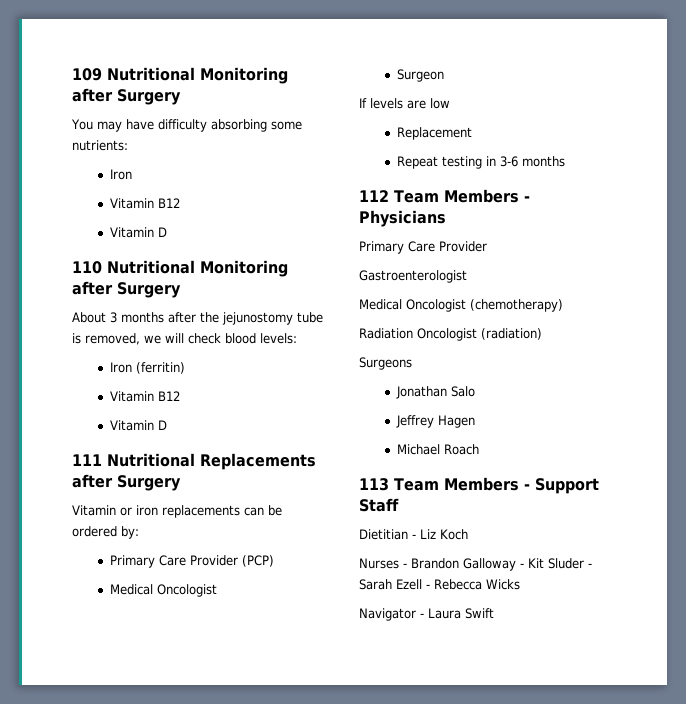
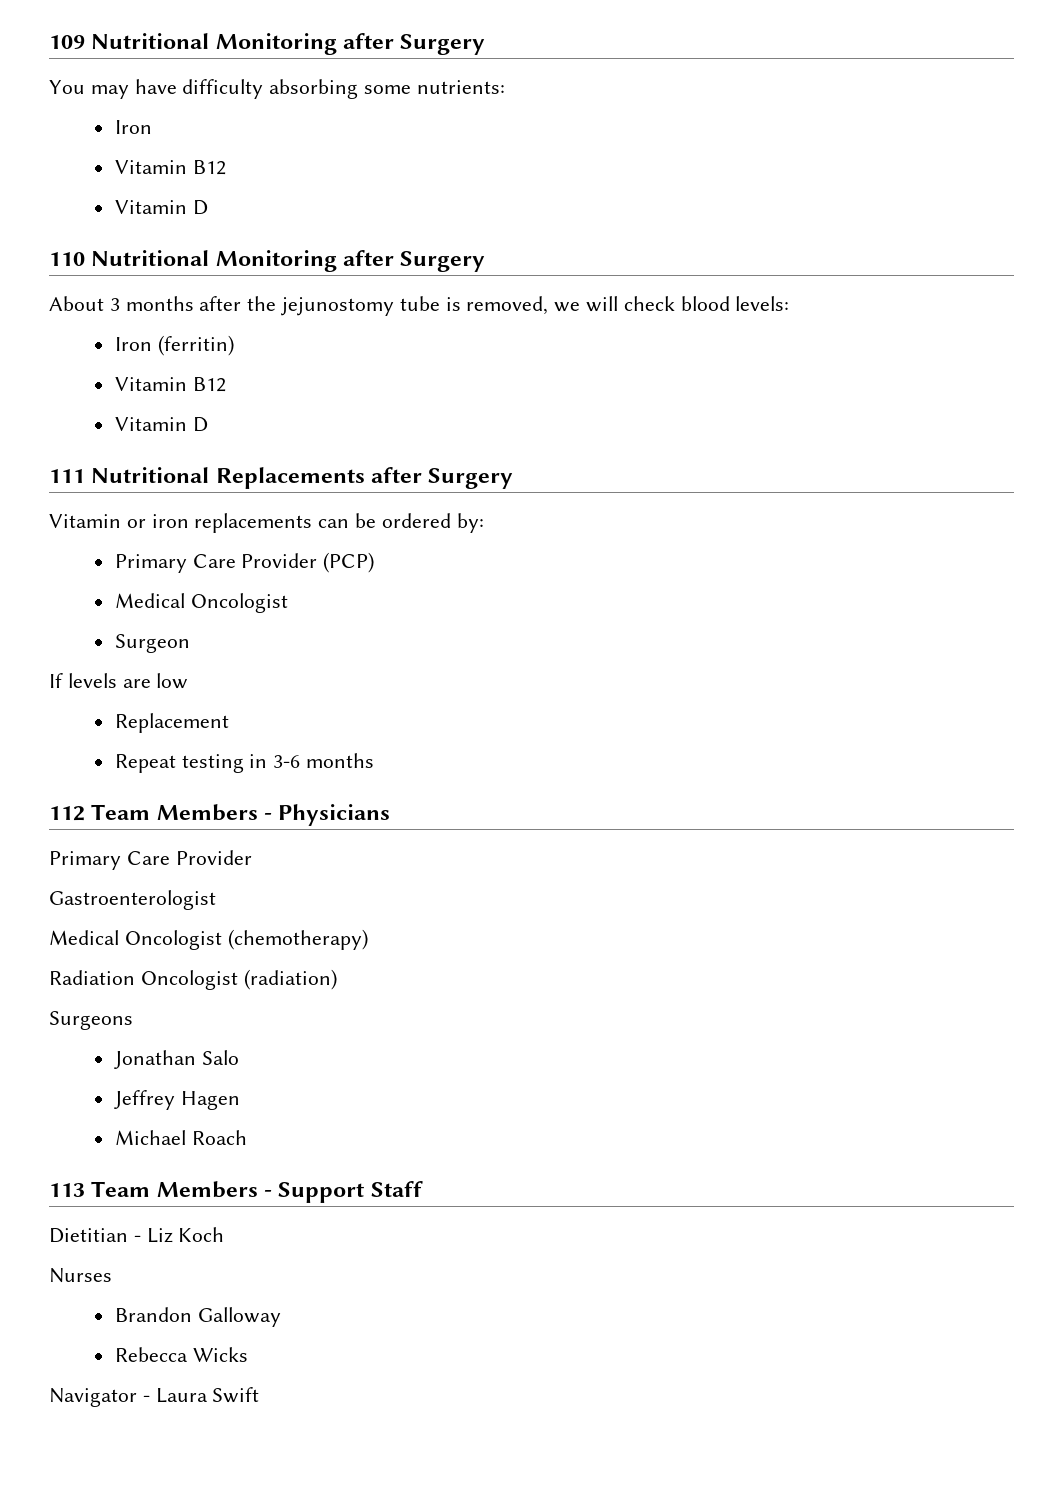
[403,563,407,568] - -> (112, 1275) //
[520,558,592,569] [359,579,430,590] - Kit Sluder - Sarah Ezell - -> (281, 1317) //

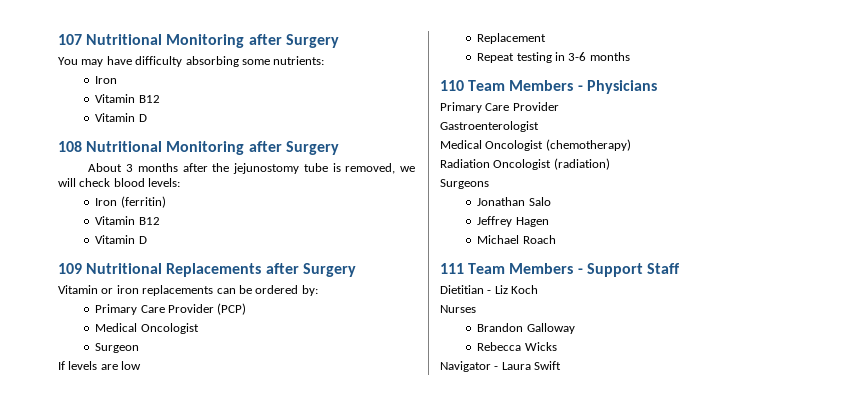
[49,35,85,49] 109 -> [58,34,82,45] 107
[49,252,85,266] 110 -> [58,141,82,152] 108
[49,469,85,483] 111 -> [58,263,82,274] 109
[49,806,85,821] 112 -> [440,80,464,91] 110
[49,1183,85,1197] 113 -> [440,263,464,274] 111

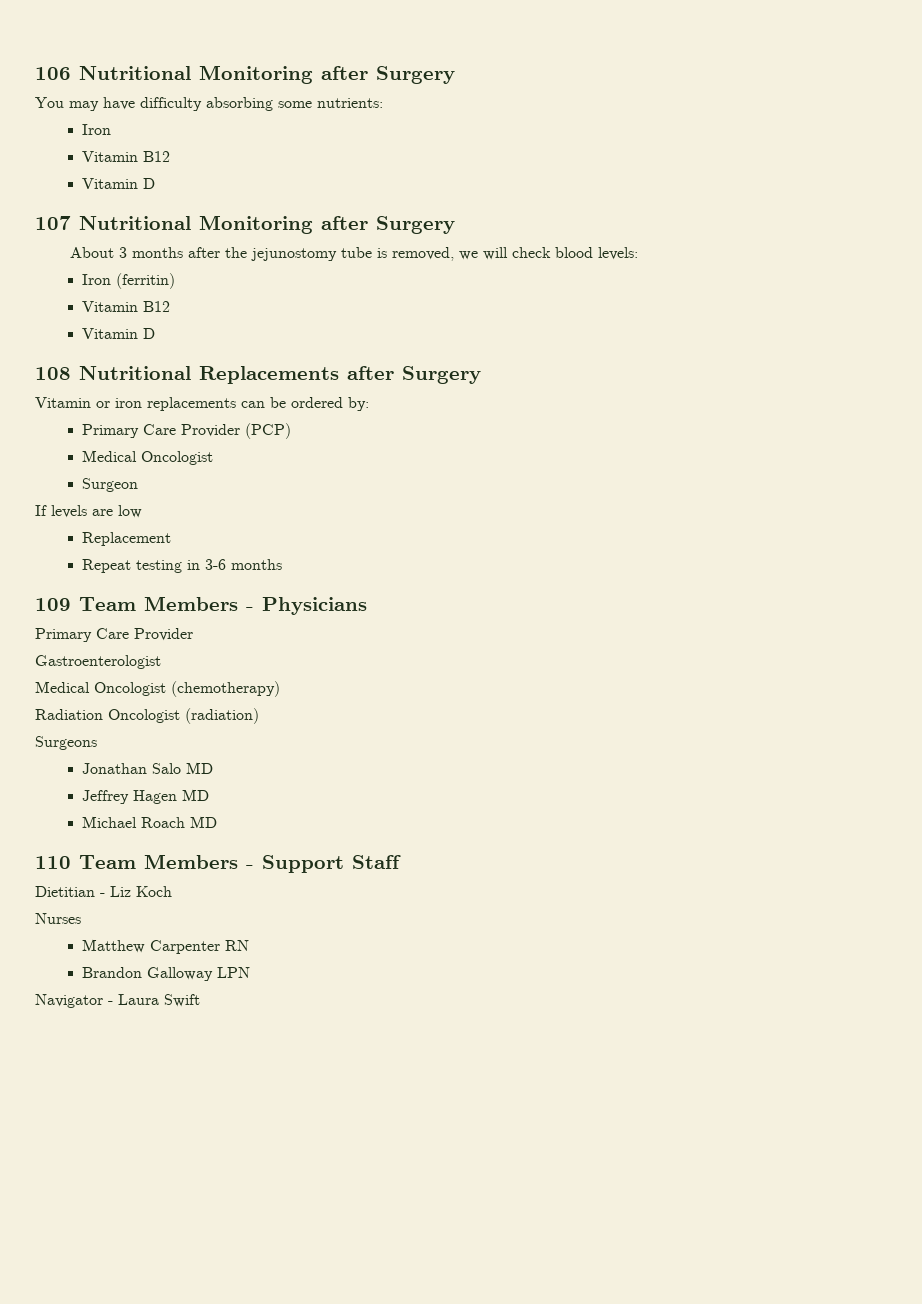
[58,34,82,45] 107 -> [35,67,71,80] 106
[58,141,82,152] 108 -> [35,216,71,230] 107
[58,263,82,274] 109 -> [35,367,71,380] 108
[440,80,464,91] 110 -> [35,598,71,611] 109
(551, 201) none -> [186,762,214,774] MD
(549, 222) none -> [182,789,210,801] MD
[440,263,464,274] // 111 -> [190,816,218,828] [35,856,71,869] MD // 110
(476, 309) none -> [82,939,250,954] // Matthew Carpenter RN
[477,342,557,351] // Rebecca Wicks -> [217,967,251,978] LPN

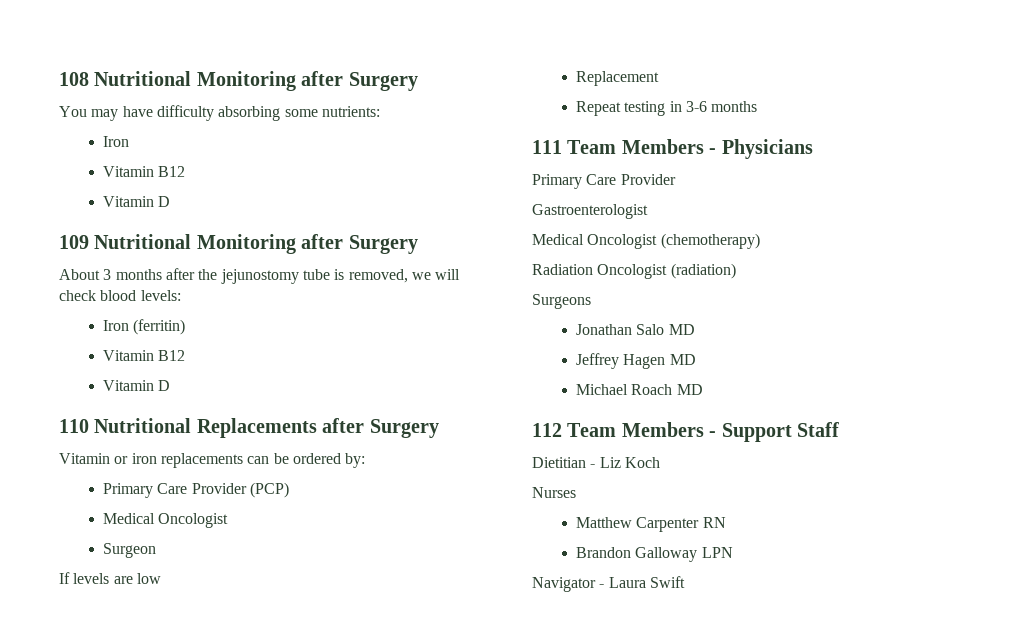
[35,67,71,80] 106 -> [59,72,89,86] 108
[35,216,71,230] 107 -> [59,235,89,249] 109
[35,367,71,380] 108 -> [59,419,89,433] 110
[35,598,71,611] 109 -> [532,140,562,154] 111
[35,856,71,869] 110 -> [532,423,562,437] 112

